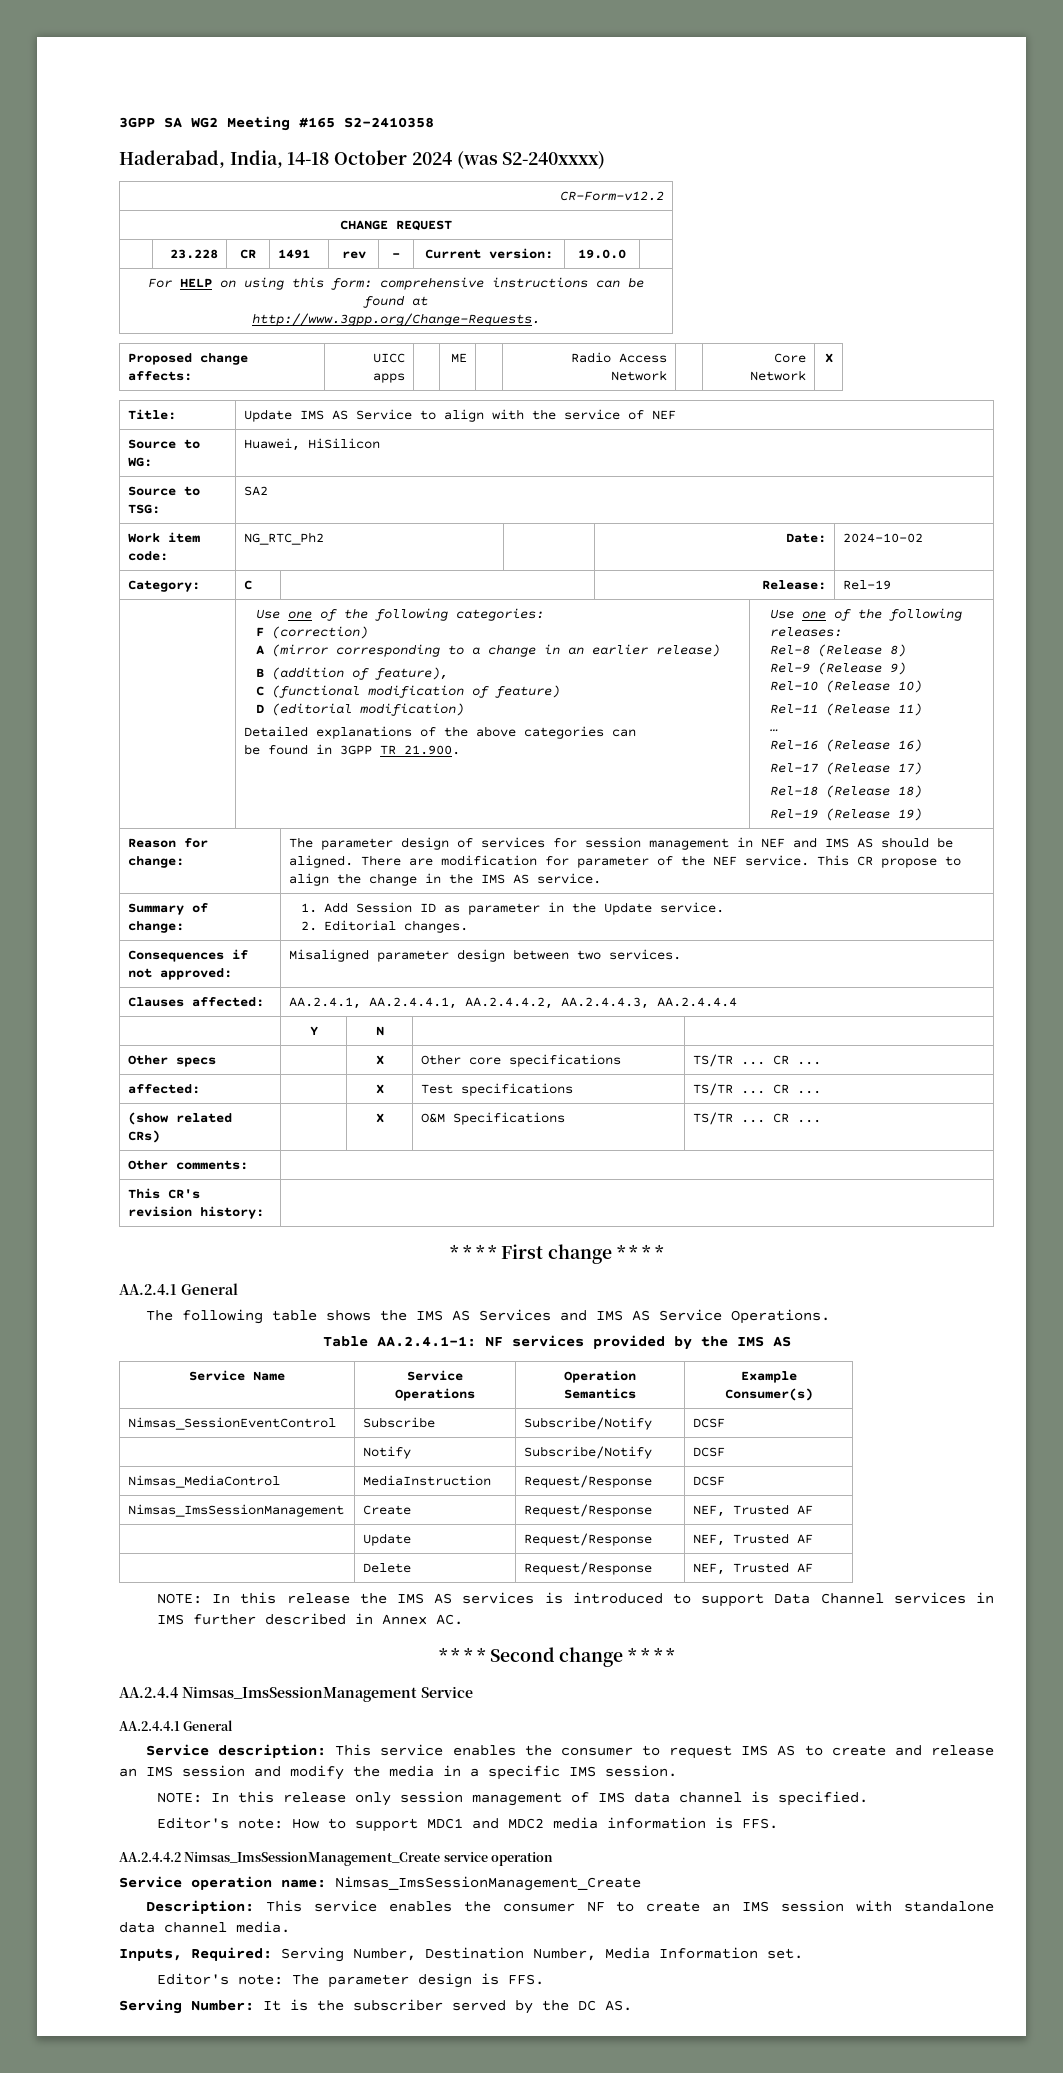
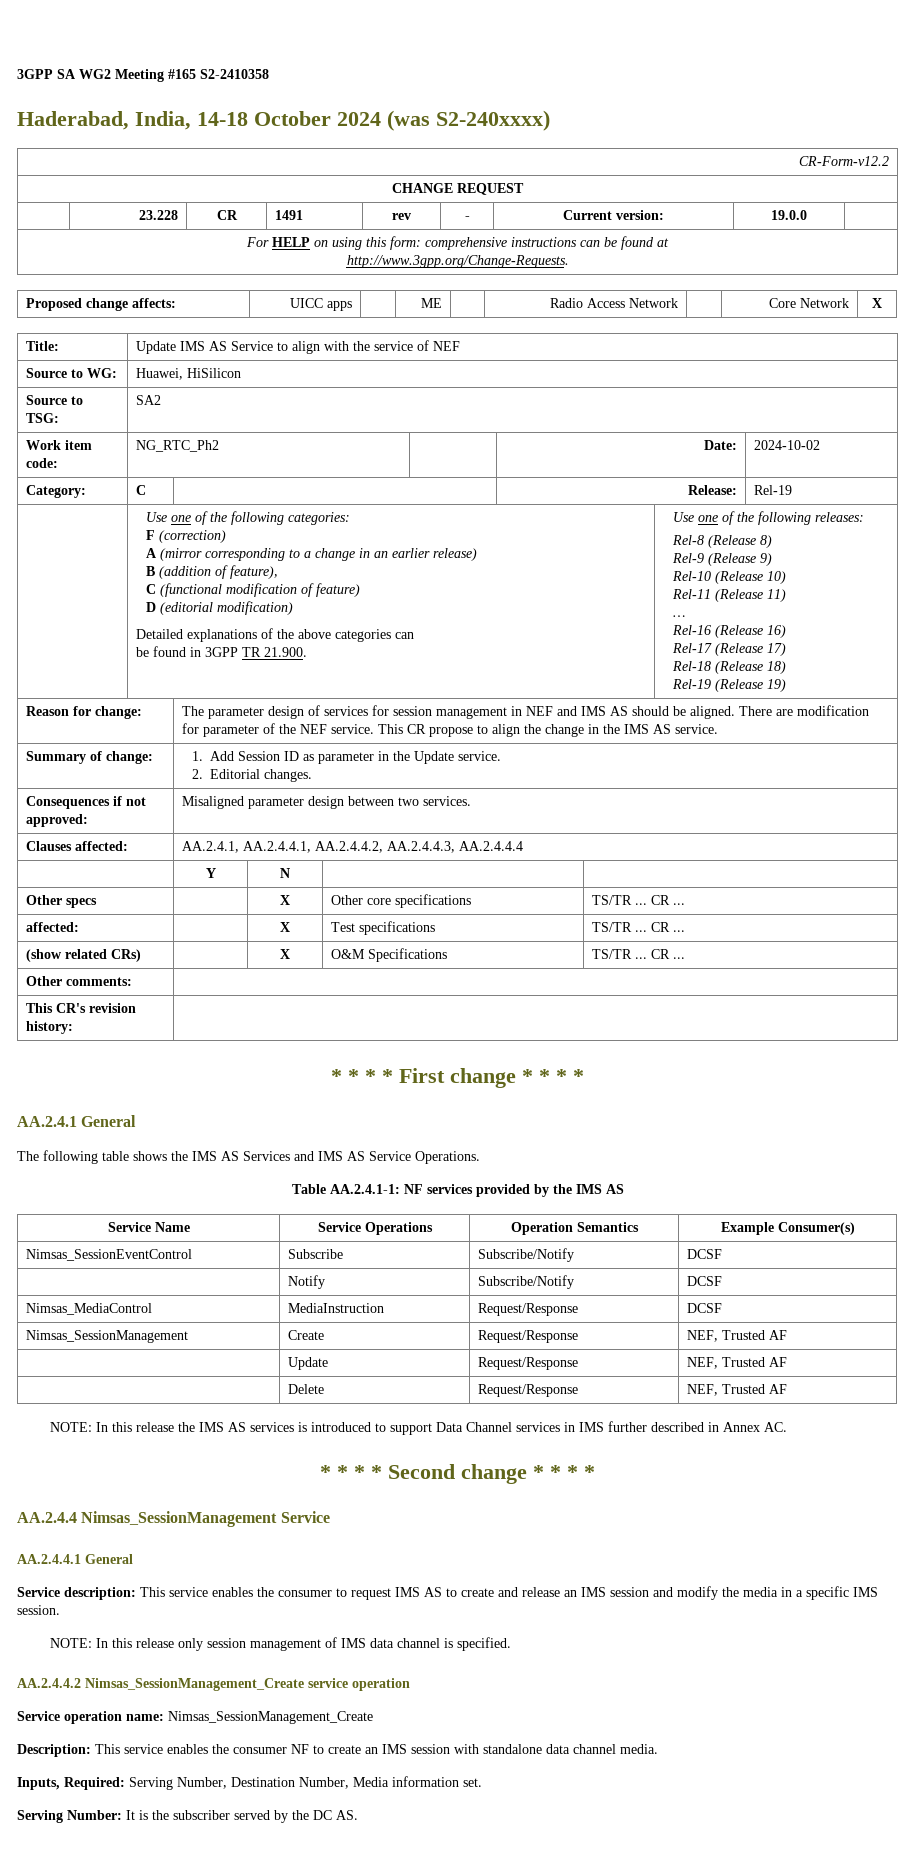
[128,1504,345,1517] Nimsas_ImsSessionManagement -> [26,1330,189,1343] Nimsas_SessionManagement
[182,1686,417,1702] Nimsas_ImsSessionManagement -> [81,1511,278,1527] Nimsas_SessionManagement
[156,1817,778,1832] // Editor's note: How to support MDC1 and MDC2 media information is FFS. -> (512, 1644) none
[184,1852,441,1866] Nimsas_ImsSessionManagement_Create -> [85,1678,304,1691] Nimsas_SessionManagement_Create
[335,1876,641,1891] Nimsas_ImsSessionManagement_Create -> [168,1711,373,1724] Nimsas_SessionManagement_Create
[659,1947,758,1959] Information -> [392,1776,459,1787] information
[156,1973,544,1988] // Editor's note: The parameter design is FFS. -> (482, 1782) none

